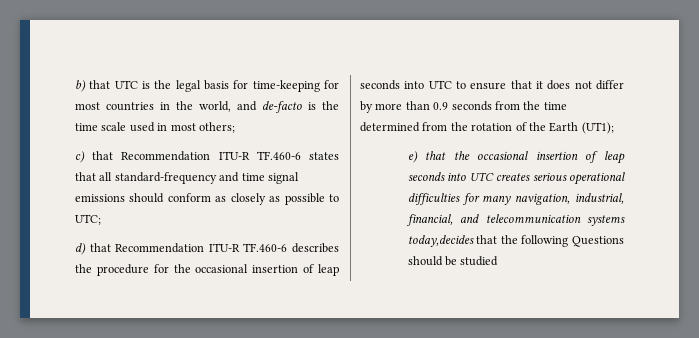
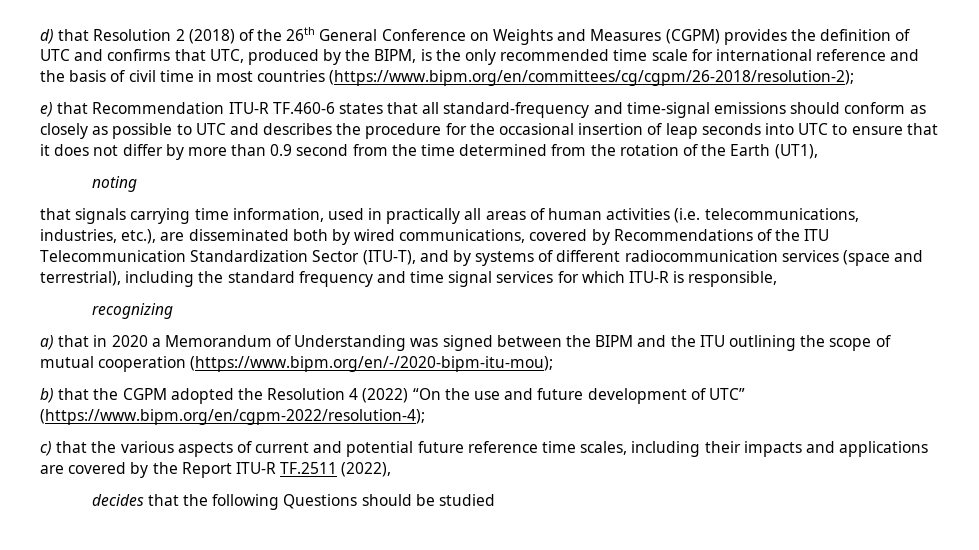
[75,80,339,92] [75,101,339,113] [75,122,235,133] [75,151,85,163] b) that UTC is the legal basis for time-keeping for most countries in the world, and de-facto is the time scale used in most others; // c) -> [40,27,911,45] [40,49,920,65] [40,70,855,86] [40,102,53,117] d) that Resolution 2 (2018) of the 26th General Conference on Weights and Measures (CGPM) provides the definition of UTC and confirms that UTC, produced by the BIPM, is the only recommended time scale for international reference and the basis of civil time in most countries (https://www.bipm.org/en/committees/cg/cgpm/26-2018/resolution-2); // e)
[241,172,299,184] time signal -> [626,102,710,118] time-signal
[75,214,101,225] [75,243,288,255] UTC; // d) that Recommendation ITU-R TF.460-6 -> [195,123,259,135] UTC and
[451,101,492,111] seconds -> [296,144,349,156] second
[581,122,614,134] [407,151,625,164] [407,172,625,185] [407,193,624,205] [406,214,625,226] [407,235,474,247] (UT1); // e) that the occasional insertion of leap seconds into UTC creates serious operational difficulties for many navigation, industrial, financial, and telecommunication systems today,decides -> [774,144,818,159] [91,176,137,192] [40,208,859,224] [40,229,830,245] [40,250,924,266] [40,271,778,287] [91,303,173,319] [40,335,891,351] [40,356,554,372] [40,388,745,404] [40,409,425,425] [40,441,929,457] [40,462,392,478] [91,494,144,506] (UT1), // noting // that signals carrying time information, used in practically all areas of human activities (i.e. telecommunications, industries, etc.), are disseminated both by wired communications, covered by Recommendations of the ITU Telecommunication Standardization Sector (ITU-T), and by systems of different radiocommunication services (space and terrestrial), including the standard frequency and time signal services for which ITU‑R is responsible, // recognizing // a) that in 2020 a Memorandum of Understanding was signed between the BIPM and the ITU outlining the scope of mutual cooperation (https://www.bipm.org/en/-/2020-bipm-itu-mou); // b) that the CGPM adopted the Resolution 4 (2022) “On the use and future development of UTC” (https://www.bipm.org/en/cgpm-2022/resolution-4); // c) that the various aspects of current and potential future reference time scales, including their impacts and applications are covered by the Report ITU-R TF.2511 (2022), // decides

